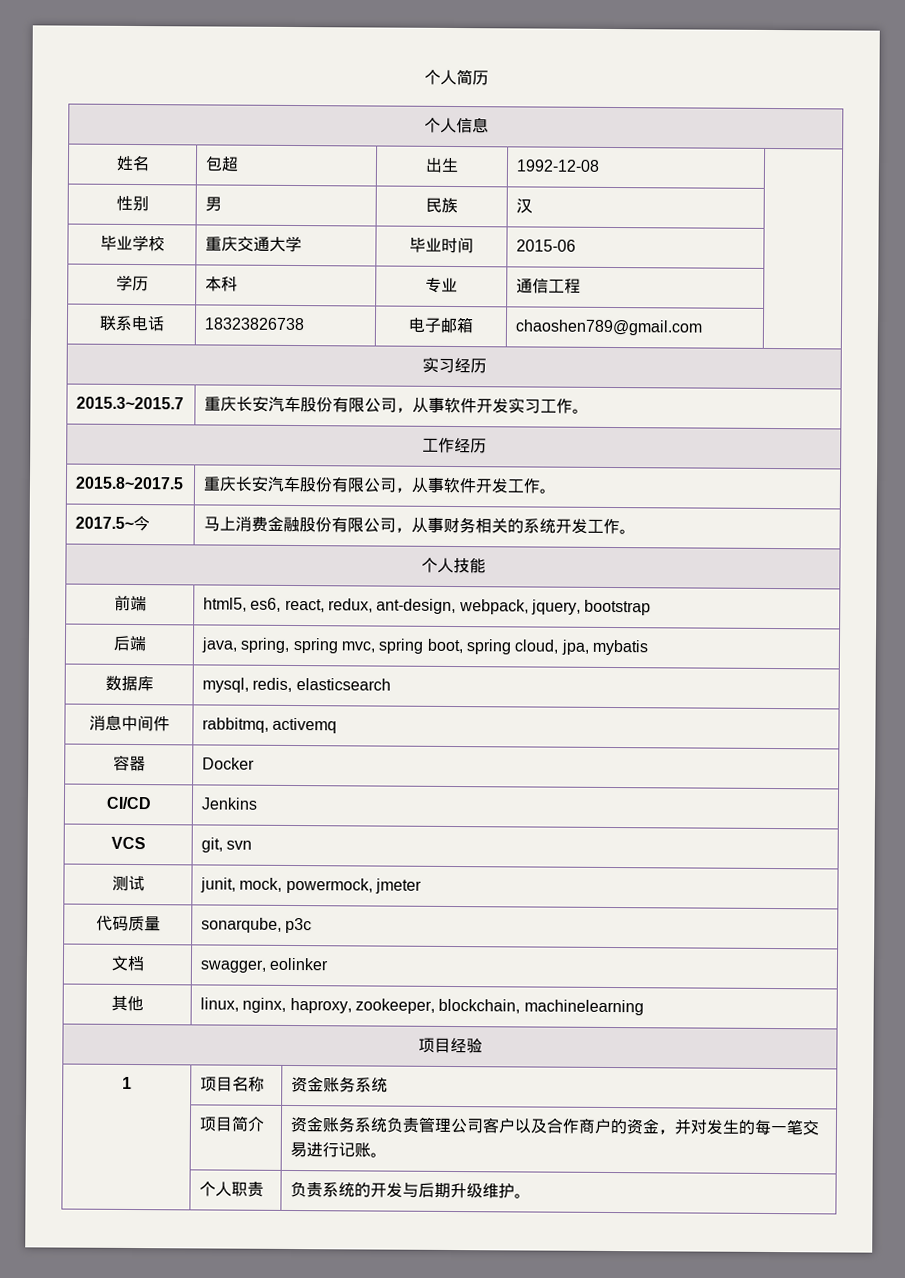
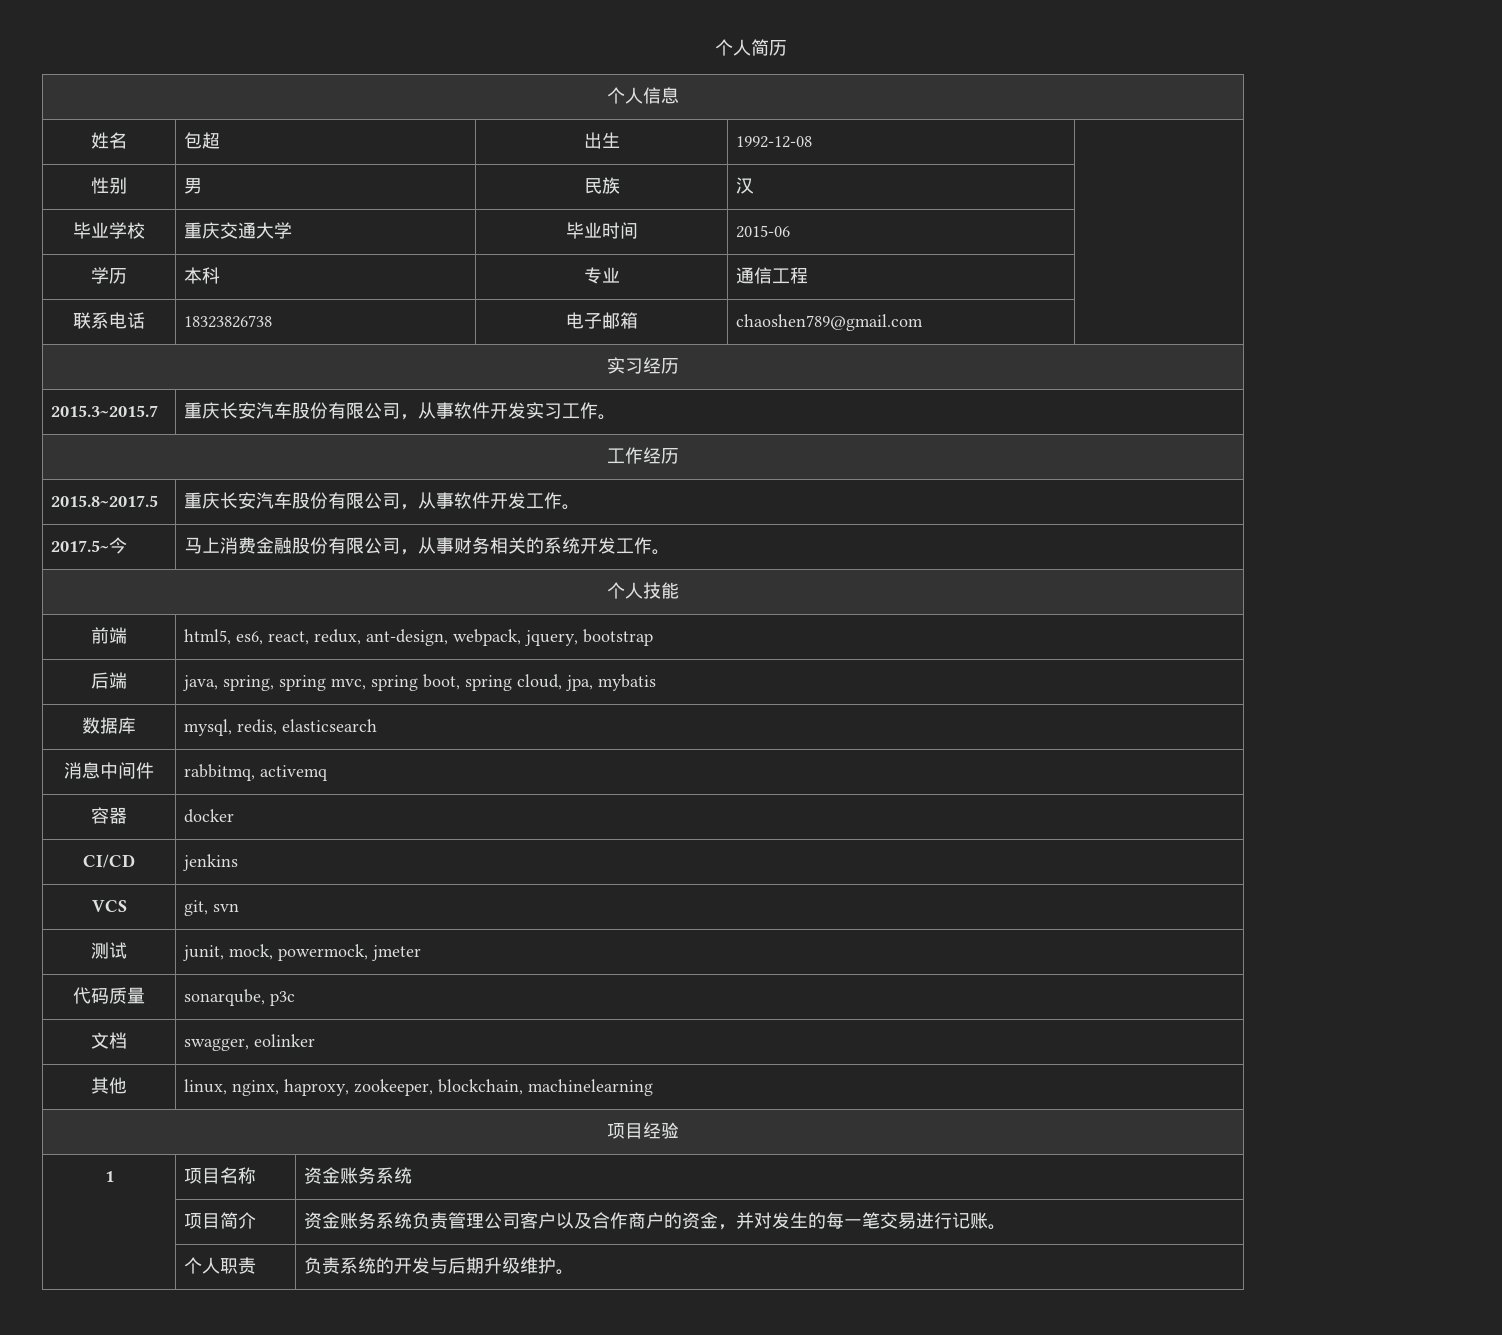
[202,757,256,770] Docker -> [183,809,234,823] docker
[201,797,258,810] Jenkins -> [182,854,238,871] jenkins

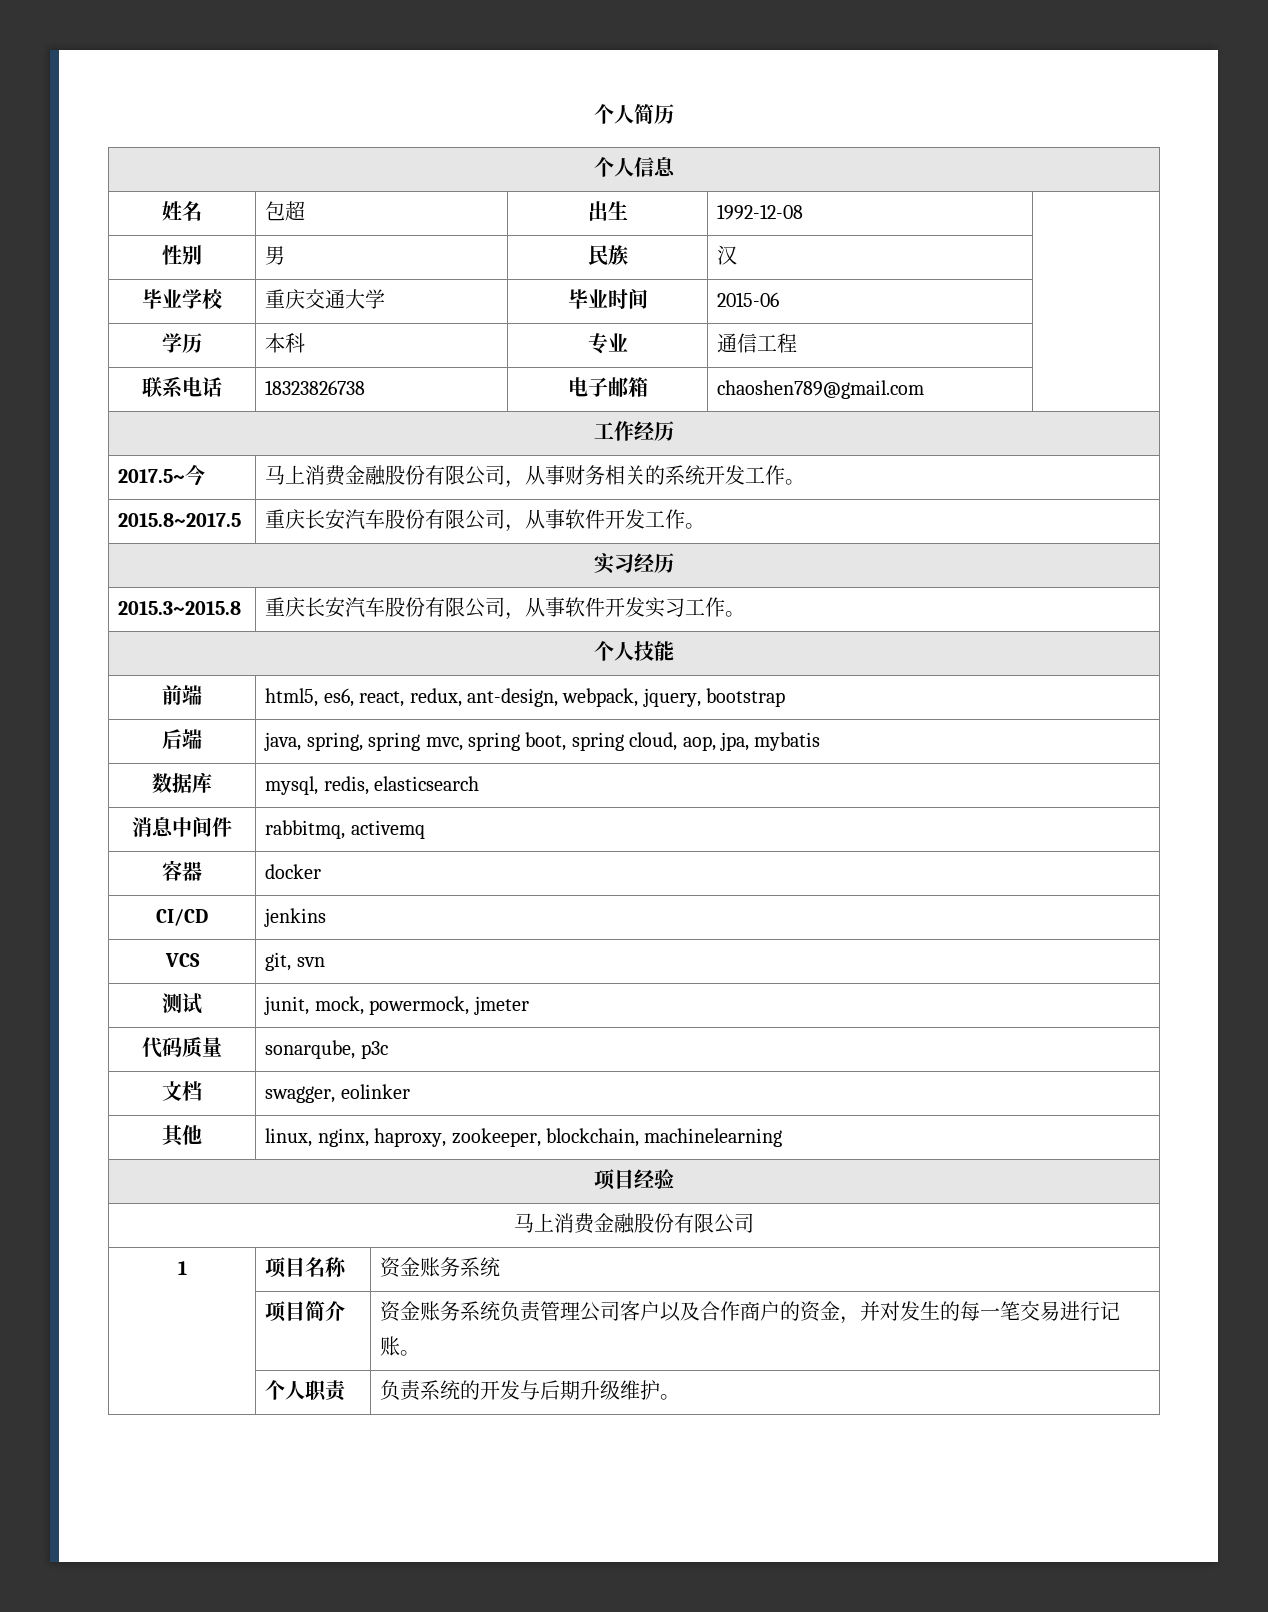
[607,357,679,374] [50,405,158,417] [183,402,616,420] [607,447,679,464] [50,495,158,507] [183,492,580,510] 实习经历 // 2015.3~2015.7 | 重庆长安汽车股份有限公司，从事软件开发实习工作。 // 工作经历 // 2015.8~2017.5 | 重庆长安汽车股份有限公司，从事软件开发工作。 -> [594,421,674,441] 工作经历
(670, 552) none -> [118,513,242,527] [265,509,706,532] [594,553,674,574] [118,601,242,615] [265,597,746,620] // 2015.8~2017.5 | 重庆长安汽车股份有限公司，从事软件开发工作。 // 实习经历 // 2015.3~2015.8 | 重庆长安汽车股份有限公司，从事软件开发实习工作。
(562, 682) none -> [682,736,716,751] aop,
(679, 1130) none -> [514,1213,754,1234] // 马上消费金融股份有限公司

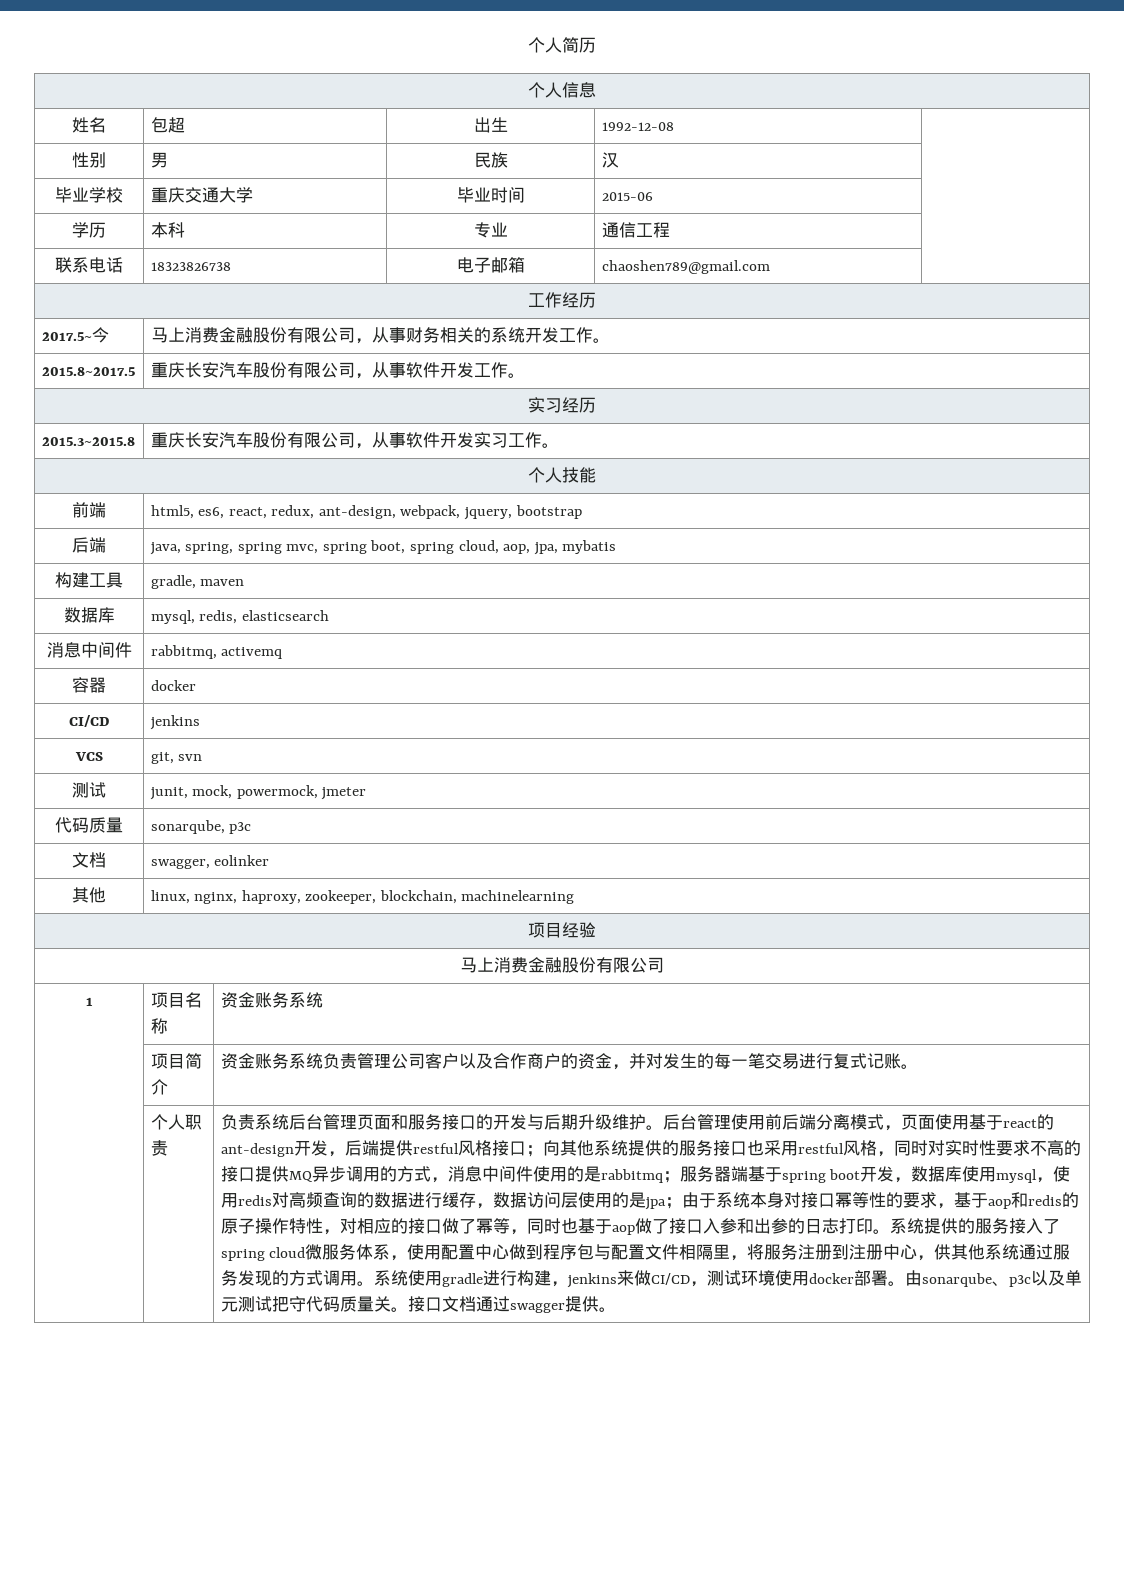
(821, 741) none -> [55,572,123,588] [150,575,245,589] // 构建工具 | gradle, maven
(1101, 1311) none -> [832,1053,867,1069] 复式
(461, 1390) none -> [288,1114,476,1130] 后台管理页面和服务接口
(681, 1397) none -> [662,1114,1054,1131] [220,1140,1081,1157] [220,1166,1071,1183] [220,1192,1079,1210] [220,1218,1060,1235] [220,1244,1071,1261] [220,1270,1082,1288] [220,1296,616,1313] 后台管理使用前后端分离模式，页面使用基于react的ant-design开发，后端提供restful风格接口；向其他系统提供的服务接口也采用restful风格，同时对实时性要求不高的接口提供MQ异步调用的方式，消息中间件使用的是rabbitmq；服务器端基于spring boot开发，数据库使用mysql，使用redis对高频查询的数据进行缓存，数据访问层使用的是jpa；由于系统本身对接口幂等性的要求，基于aop和redis的原子操作特性，对相应的接口做了幂等，同时也基于aop做了接口入参和出参的日志打印。系统提供的服务接入了spring cloud微服务体系，使用配置中心做到程序包与配置文件相隔里，将服务注册到注册中心，供其他系统通过服务发现的方式调用。系统使用gradle进行构建，jenkins来做CI/CD，测试环境使用docker部署。由sonarqube、p3c以及单元测试把守代码质量关。接口文档通过swagger提供。

